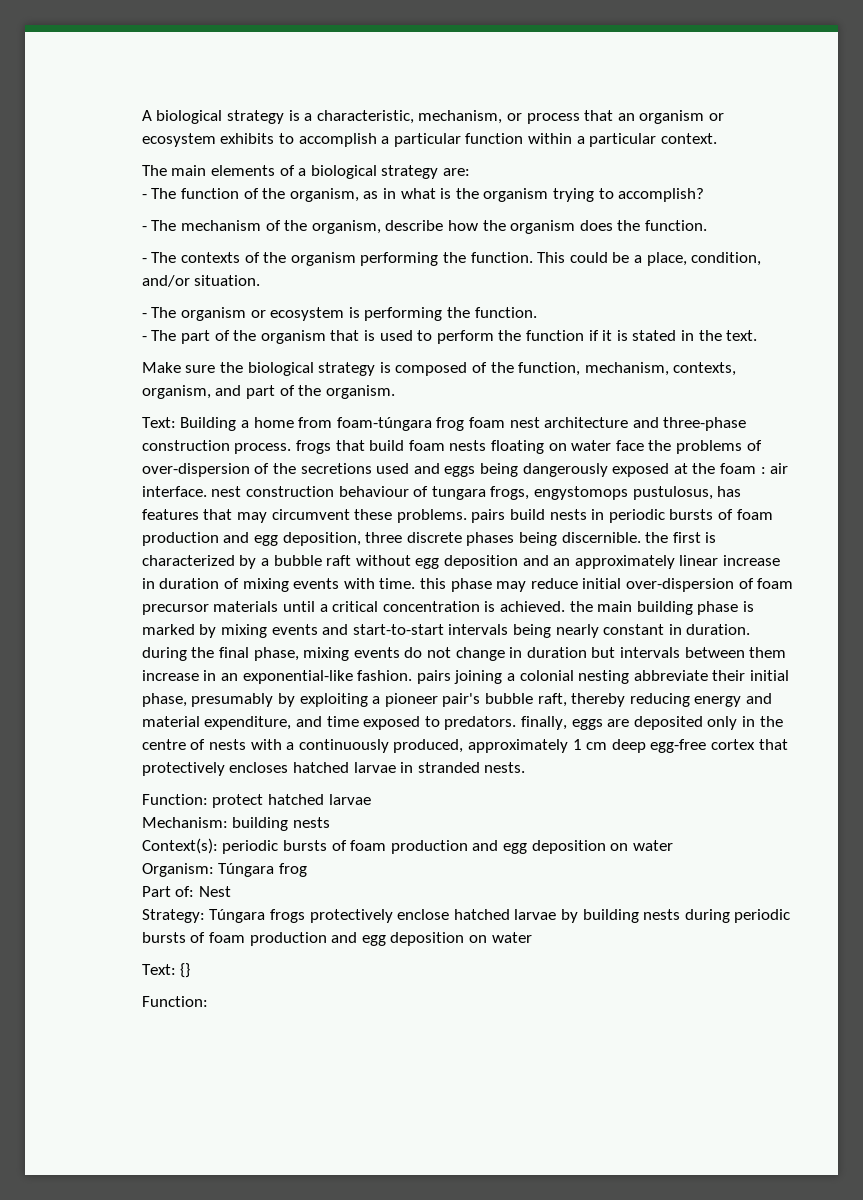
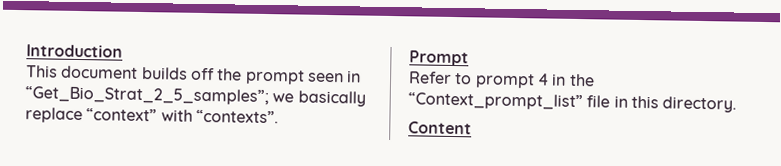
[141,110,724,124] [141,133,717,147] [141,165,471,179] [141,188,705,202] [141,220,707,234] [141,252,762,266] [141,275,261,287] [141,307,537,321] [141,330,758,344] [141,362,737,376] [141,385,395,399] [141,417,747,431] [141,440,762,454] [141,463,789,477] [141,486,742,500] [141,509,773,523] [141,532,717,546] [141,555,780,569] [141,578,794,592] [141,601,754,615] [141,624,751,638] [141,647,787,661] [141,670,789,684] [141,693,772,707] [141,716,783,730] [141,739,788,753] [141,762,526,776] [141,794,371,808] [141,817,331,831] [141,838,673,854] [141,863,308,877] [141,886,232,897] [141,909,791,923] [141,932,532,946] [141,963,191,978] [141,996,208,1007] A biological strategy is a characteristic, mechanism, or process that an organism or ecosystem exhibits to accomplish a particular function within a particular context. // The main elements of a biological strategy are: // - The function of the organism, as in what is the organism trying to accomplish? // - The mechanism of the organism, describe how the organism does the function. // - The contexts of the organism performing the function. This could be a place, condition, and/or situation. // - The organism or ecosystem is performing the function. // - The part of the organism that is used to perform the function if it is stated in the text. // Make sure the biological strategy is composed of the function, mechanism, contexts, organism, and part of the organism. // Text: Building a home from foam-túngara frog foam nest architecture and three-phase construction process. frogs that build foam nests floating on water face the problems of over-dispersion of the secretions used and eggs being dangerously exposed at the foam : air interface. nest construction behaviour of tungara frogs, engystomops pustulosus, has features that may circumvent these problems. pairs build nests in periodic bursts of foam production and egg deposition, three discrete phases being discernible. the first is characterized by a bubble raft without egg deposition and an approximately linear increase in duration of mixing events with time. this phase may reduce initial over-dispersion of foam precursor materials until a critical concentration is achieved. the main building phase is marked by mixing events and start-to-start intervals being nearly constant in duration. during the final phase, mixing events do not change in duration but intervals between them increase in an exponential-like fashion. pairs joining a colonial nesting abbreviate their initial phase, presumably by exploiting a pioneer pair's bubble raft, thereby reducing energy and material expenditure, and time exposed to predators. finally, eggs are deposited only in the centre of nests with a continuously produced, approximately 1 cm deep egg-free cortex that protectively encloses hatched larvae in stranded nests. // Function: protect hatched larvae // Mechanism: building nests // Context(s): periodic bursts of foam production and egg deposition on water // Organism: Túngara frog // Part of: Nest // Strategy: Túngara frogs protectively enclose hatched larvae by building nests during periodic bursts of foam production and egg deposition on water // Text: {} // Function: -> [26,44,123,58] [26,65,362,85] [25,86,366,107] [25,107,279,124] [409,50,469,67] [408,71,595,89] [408,92,738,113] [408,121,472,135] Introduction // This document builds off the prompt seen in “Get_Bio_Strat_2_5_samples”; we basically replace “context” with “contexts”. // Prompt // Refer to prompt 4 in the “Context_prompt_list” file in this directory. // Content

